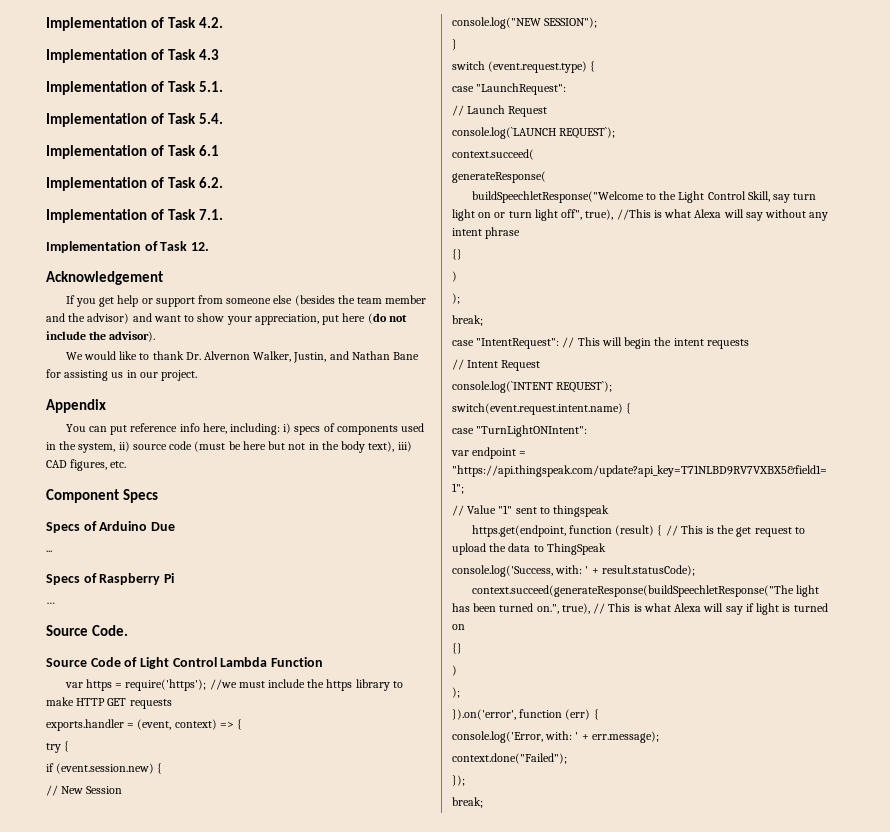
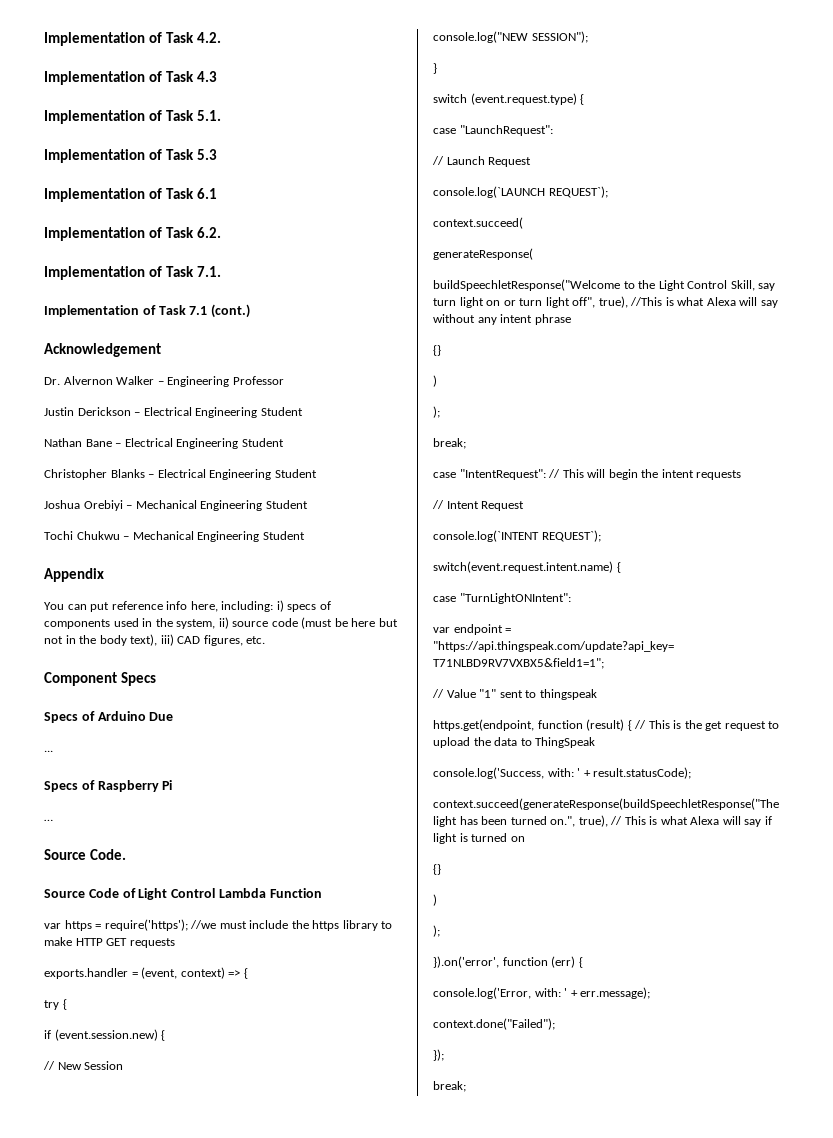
[198,113,223,124] 5.4. -> [197,149,218,160] 5.3
[190,242,209,251] 12. -> [189,304,251,318] 7.1 (cont.)
[65,295,427,307] [46,313,407,325] [46,331,156,342] [65,351,420,363] [46,369,198,381] If you get help or support from someone else (besides the team member and the advisor) and want to show your appreciation, put here (do not include the advisor). // We would like to thank Dr. Alvernon Walker, Justin, and Nathan Bane for assisting us in our project. -> [44,376,284,387] [44,407,303,418] [44,438,284,449] [44,469,317,480] [44,500,308,511] [44,531,305,542] Dr. Alvernon Walker – Engineering Professor // Justin Derickson – Electrical Engineering Student // Nathan Bane – Electrical Engineering Student // Christopher Blanks – Electrical Engineering Student // Joshua Orebiyi – Mechanical Engineering Student // Tochi Chukwu – Mechanical Engineering Student

